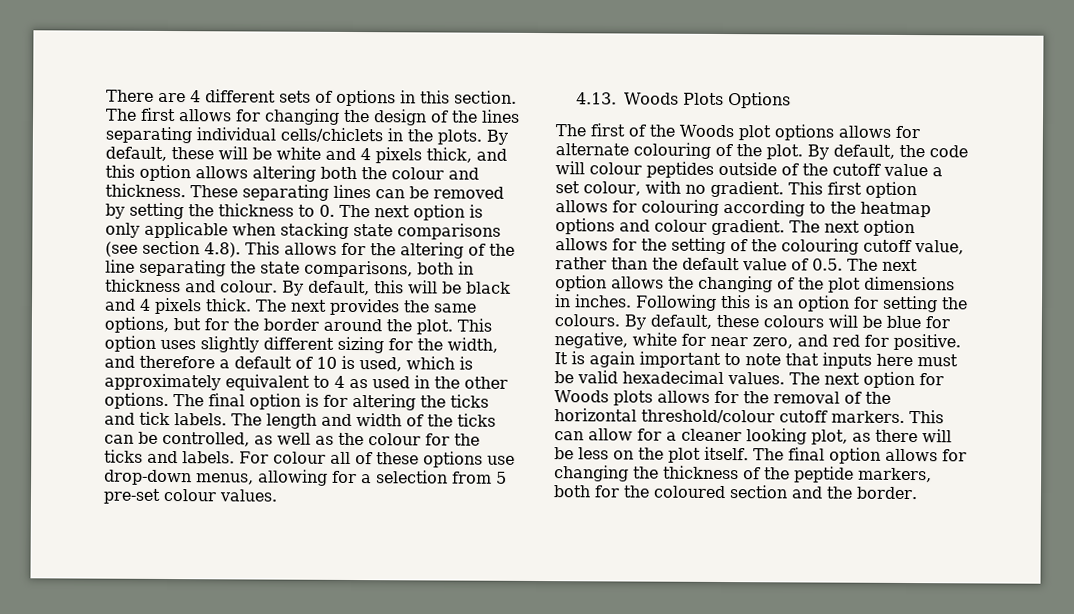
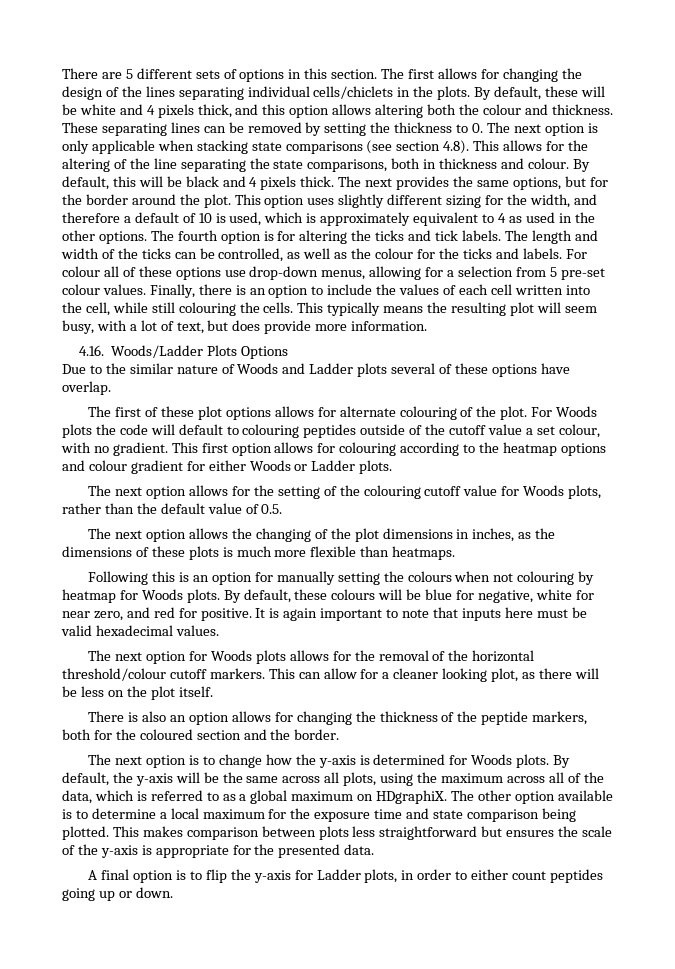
[190,90,201,103] 4 -> [125,69,133,79] 5
[208,393,245,407] final -> [177,230,218,241] fourth
[575,92,791,109] // 4.13. Woods Plots Options -> [149,284,590,298] [62,302,597,316] [62,320,428,334] [79,345,289,359] [62,363,570,377] [62,381,111,395] Finally, there is an option to include the values of each cell written into the cell, while still colouring the cells. This typically means the resulting plot will seem busy, with a lot of text, but does provide more information. // 4.16. Woods/Ladder Plots Options // Due to the similar nature of Woods and Ladder plots several of these options have overlap.
[649,124,734,138] the Woods -> [161,406,195,417] these
[807,144,968,160] [555,161,642,175] By default, the code will colour -> [531,406,598,417] [62,424,300,438] For Woods plots the code will default to colouring
[711,218,785,236] gradient. -> [130,460,393,474] gradient for either Woods or Ladder plots. //
[914,240,964,255] value, -> [463,485,602,499] value for Woods plots,
(843, 264) none -> (283, 509) //
[574,294,632,308] inches. -> [472,528,556,542] [62,546,456,560] inches, as the dimensions of these plots is much more flexible than heatmaps. //
[881,295,968,313] [554,314,620,327] setting the colours. -> [276,571,595,585] [62,589,220,603] manually setting the colours when not colouring by heatmap for Woods plots.
(785, 378) none -> (219, 630) //
[753,447,825,461] The final -> [88,711,187,722] // There is also an
(918, 493) none -> [88,754,571,768] [62,772,604,786] [62,790,613,804] [62,808,576,822] [62,826,613,840] [62,844,375,858] [88,869,603,883] [62,887,173,901] // The next option is to change how the y-axis is determined for Woods plots. By default, the y-axis will be the same across all plots, using the maximum across all of the data, which is referred to as a global maximum on HDgraphiX. The other option available is to determine a local maximum for the exposure time and state comparison being plotted. This makes comparison between plots less straightforward but ensures the scale of the y-axis is appropriate for the presented data. // A final option is to flip the y-axis for Ladder plots, in order to either count peptides going up or down.

